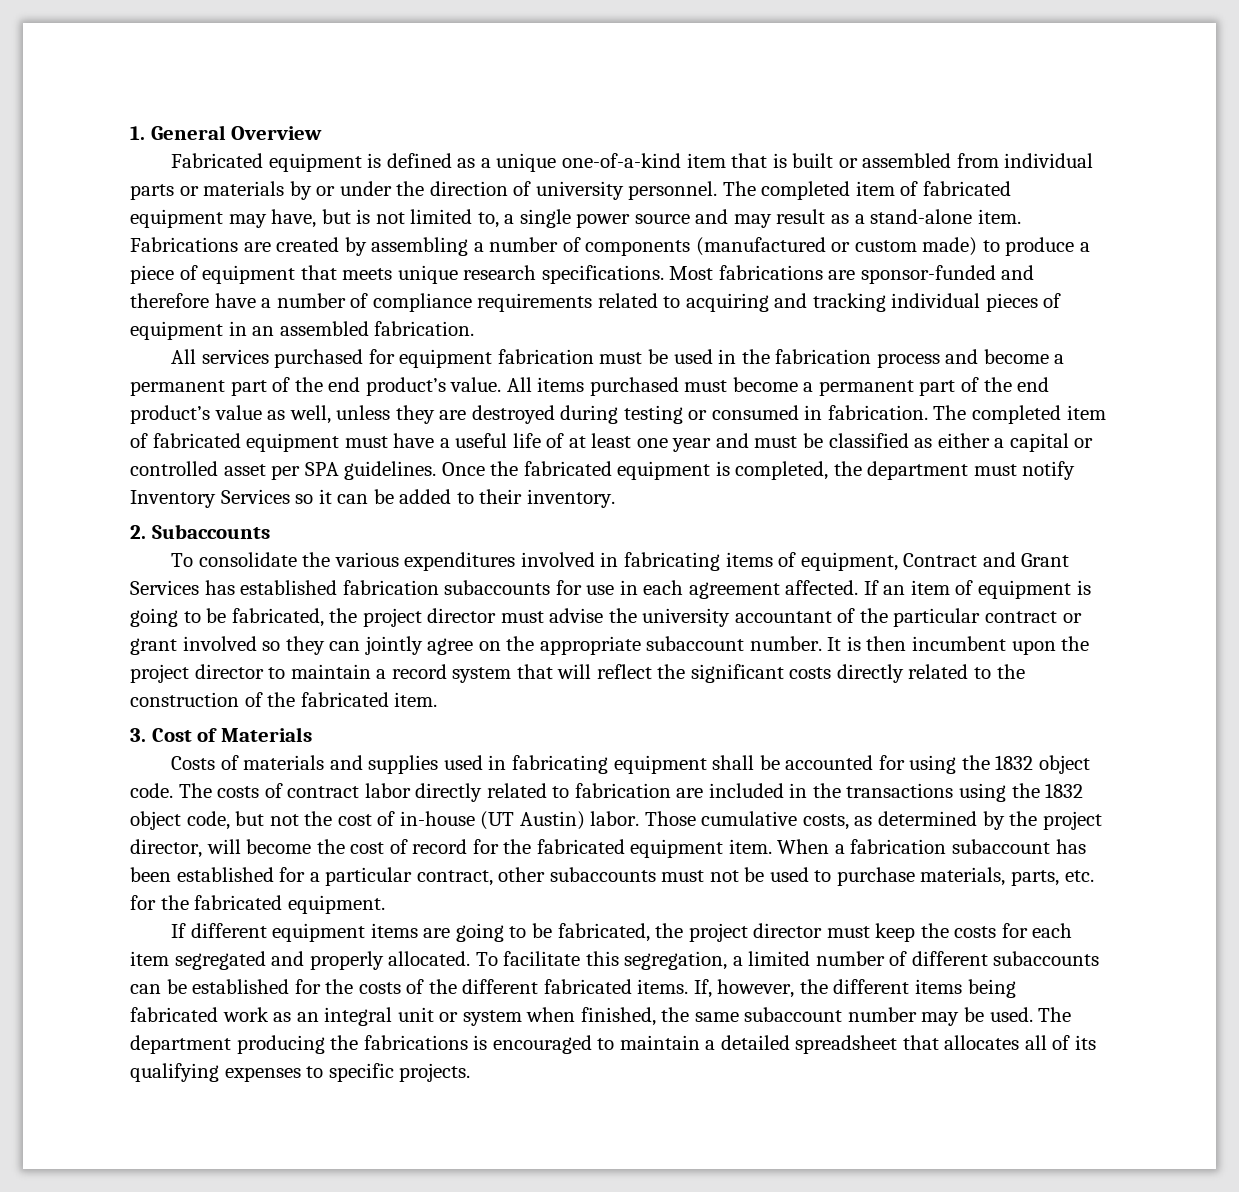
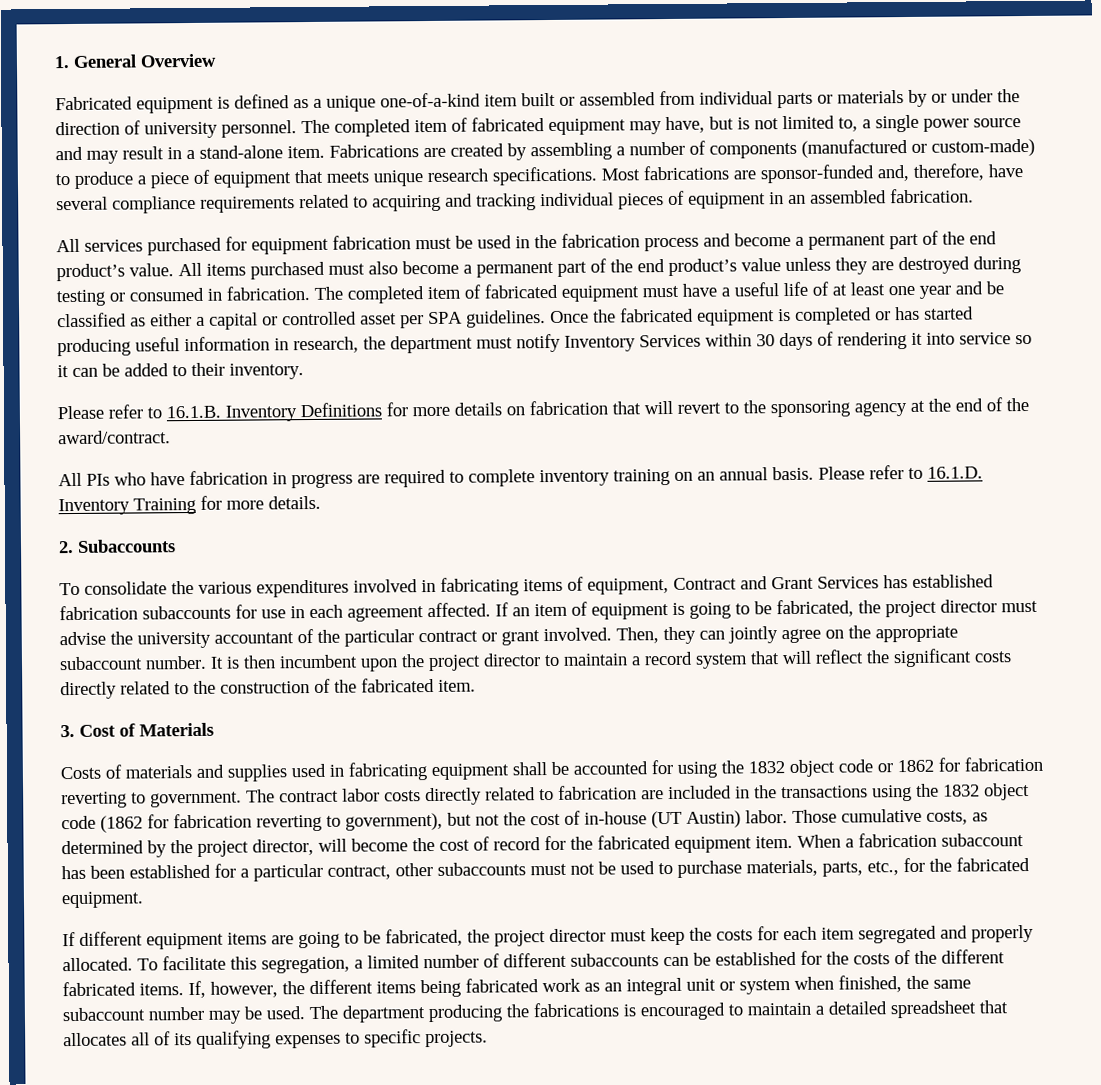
[731,153,787,168] that is -> (518, 100) none
[831,214,850,224] as -> [167,147,182,160] in
[854,237,978,256] custom made) -> [931,138,1035,157] custom-made)
[1001,265,1035,280] [130,293,369,308] and therefore have a number of -> [877,163,1023,182] [56,196,108,211] and, therefore, have several
(728, 386) none -> [368,261,398,275] also
[267,405,331,424] as well, -> (781, 265) none
[754,436,798,448] must -> (983, 288) none
[735,461,829,480] completed, -> [795,306,974,325] [57,336,359,357] completed or has started producing useful information in research,
(290, 496) none -> [705,331,1011,351] within 30 days of rendering it into service
(615, 498) none -> [57,397,1029,422] [58,430,171,445] [58,465,983,489] [58,495,321,516] // Please refer to 16.1.B. Inventory Definitions for more details on fabrication that will revert to the sponsoring agency at the end of the award/contract. // All PIs who have fabrication in progress are required to complete inventory training on an annual basis. Please refer to 16.1.D. Inventory Training for more details.
[182,636,281,651] involved so -> [543,627,659,644] involved. Then,
[130,783,283,798] code. The costs of -> [838,756,1043,773] [61,789,275,809] code or 1862 for fabrication reverting to government. The
(411, 790) none -> [384,790,421,802] costs
[186,811,230,830] code, -> [61,812,443,833] code (1862 for fabrication reverting to government),
[1064,870,1094,882] etc. -> [867,861,899,876] etc.,

